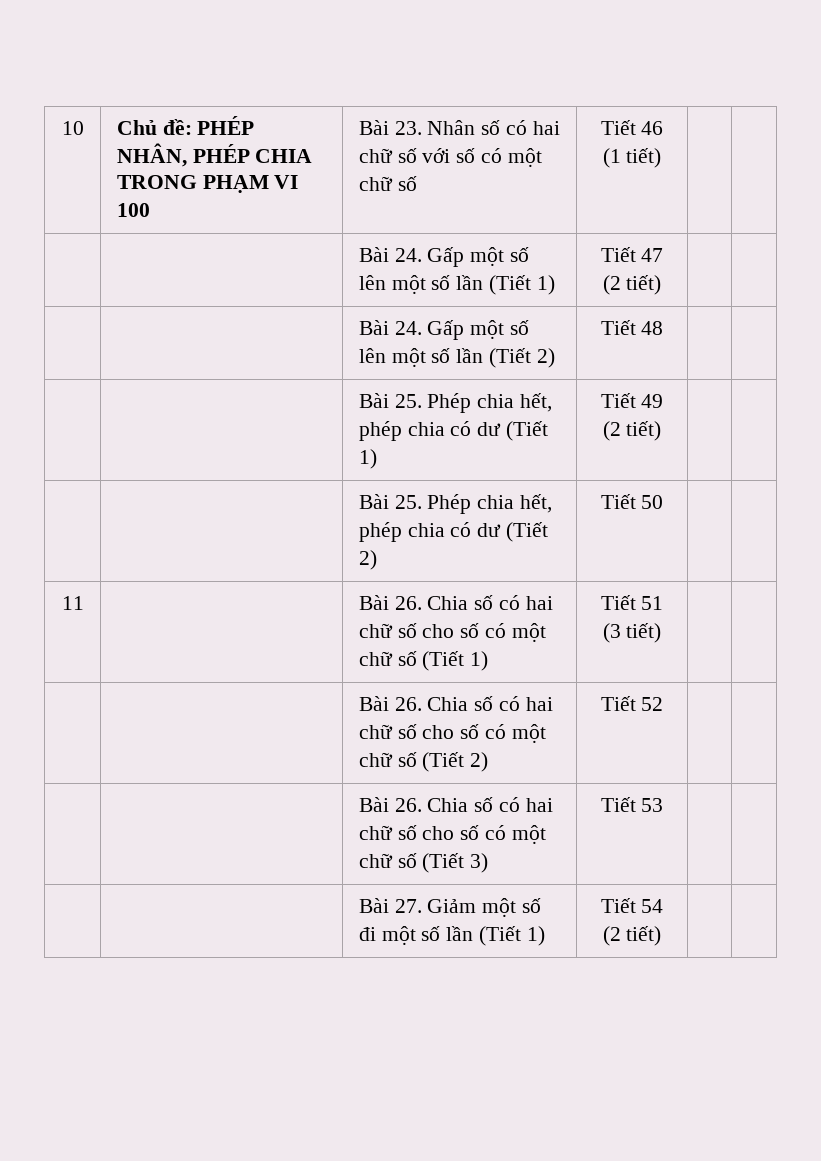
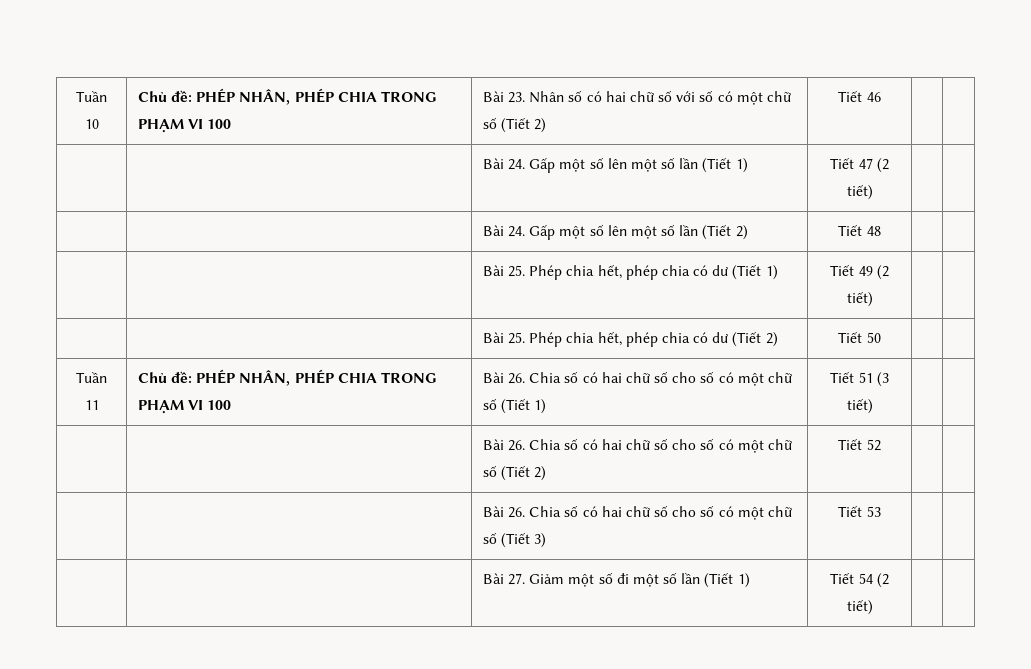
(61, 128) none -> [76,90,107,102] Tuần
(417, 183) none -> [500,117,547,133] (Tiết 2)
[602,148,662,168] (1 tiết) -> (881, 97) none
(664, 502) none -> [76,371,107,383] Tuần
(84, 603) none -> [137,369,437,386] [137,400,232,414] Chủ đề: PHÉP NHÂN, PHÉP CHIA TRONG PHẠM VI 100

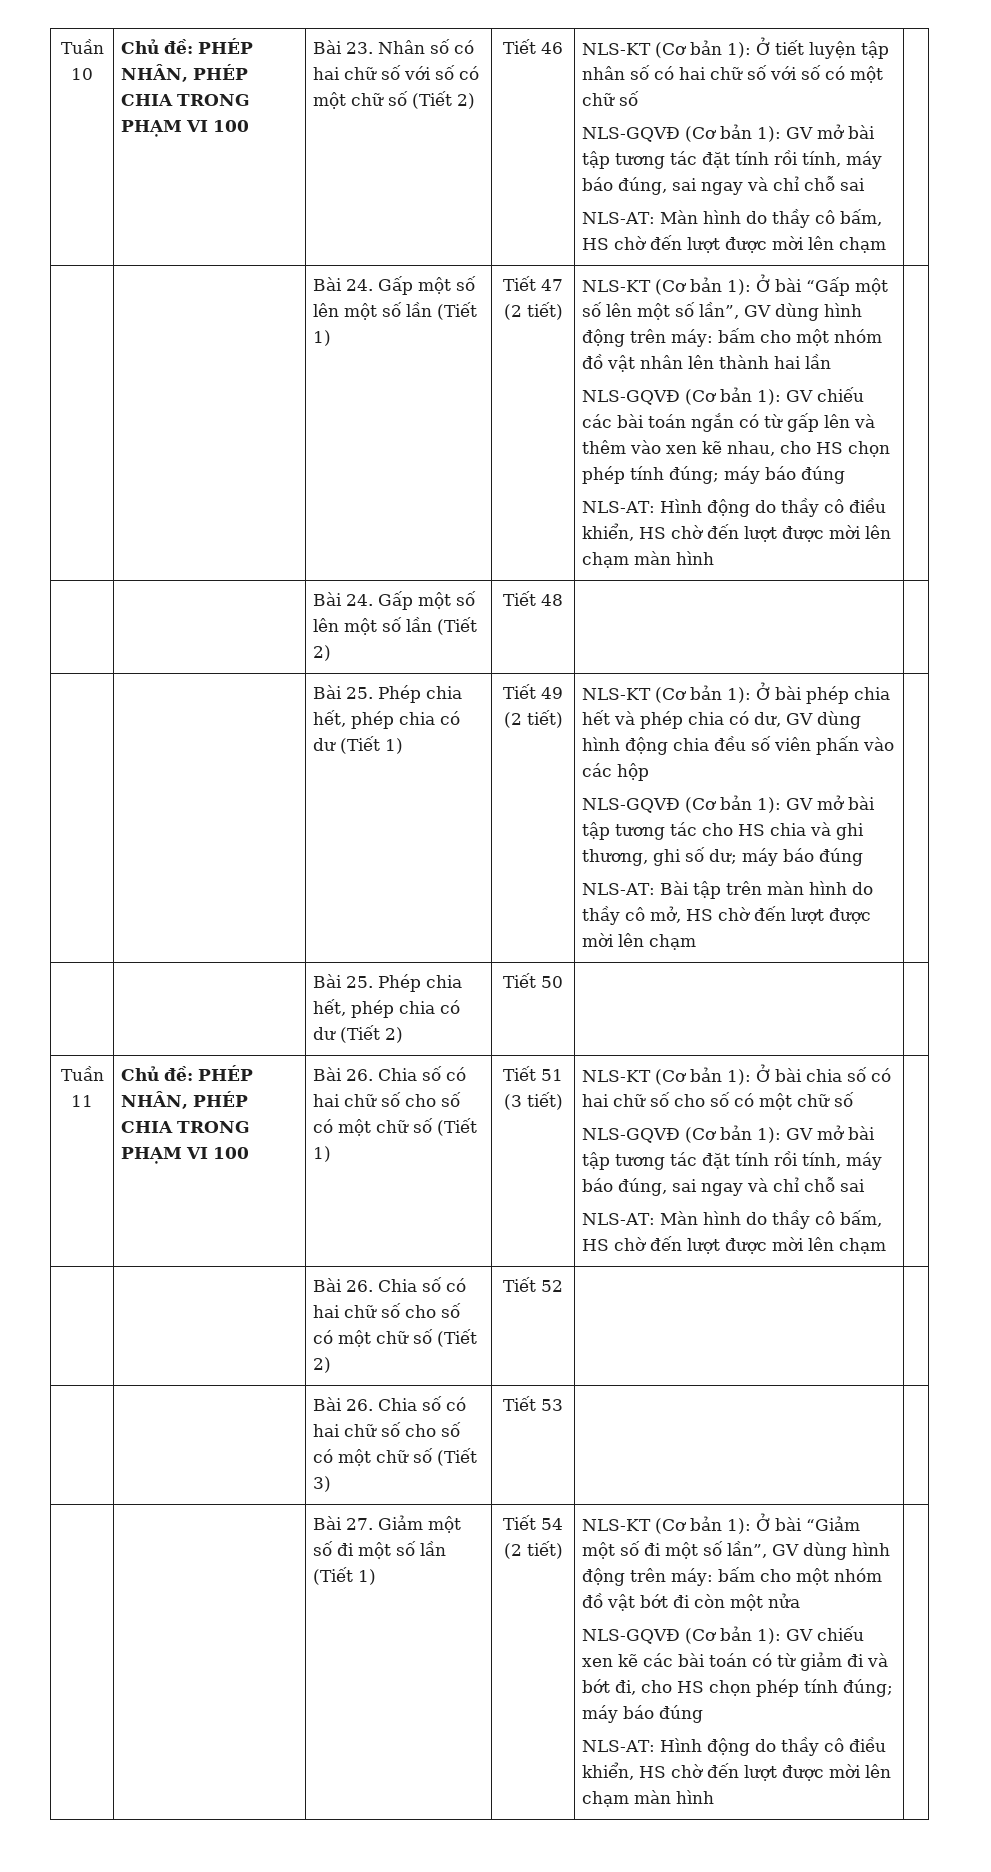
(881, 97) none -> [581,37,889,59] [581,65,883,83] [581,91,639,106] [581,124,875,142] [581,150,882,169] [581,176,865,195] [581,209,882,228] [581,235,886,253] NLS-KT (Cơ bản 1): Ở tiết luyện tập nhân số có hai chữ số với số có một chữ số // NLS-GQVĐ (Cơ bản 1): GV mở bài tập tương tác đặt tính rồi tính, máy báo đúng, sai ngay và chỉ chỗ sai // NLS-AT: Màn hình do thầy cô bấm, HS chờ đến lượt được mời lên chạm
(873, 192) none -> [581,274,888,296] [581,302,862,321] [581,328,882,347] [581,354,831,372] [581,387,864,405] [581,413,875,432] [581,440,890,457] [581,466,845,484] [581,498,886,517] [581,523,891,542] [581,551,714,568] NLS-KT (Cơ bản 1): Ở bài “Gấp một số lên một số lần”, GV dùng hình động trên máy: bấm cho một nhóm đồ vật nhân lên thành hai lần // NLS-GQVĐ (Cơ bản 1): GV chiếu các bài toán ngắn có từ gấp lên và thêm vào xen kẽ nhau, cho HS chọn phép tính đúng; máy báo đúng // NLS-AT: Hình động do thầy cô điều khiển, HS chờ đến lượt được mời lên chạm màn hình
(873, 299) none -> [581,682,890,704] [581,710,861,729] [581,736,894,755] [581,763,649,781] [581,795,875,813] [581,822,864,840] [581,847,863,866] [581,881,873,899] [581,906,871,925] [581,933,696,950] NLS-KT (Cơ bản 1): Ở bài phép chia hết và phép chia có dư, GV dùng hình động chia đều số viên phấn vào các hộp // NLS-GQVĐ (Cơ bản 1): GV mở bài tập tương tác cho HS chia và ghi thương, ghi số dư; máy báo đúng // NLS-AT: Bài tập trên màn hình do thầy cô mở, HS chờ đến lượt được mời lên chạm
(873, 406) none -> [581,1064,891,1085] [581,1092,854,1110] [581,1125,875,1143] [581,1151,882,1170] [581,1177,865,1196] [581,1210,882,1229] [581,1236,886,1254] NLS-KT (Cơ bản 1): Ở bài chia số có hai chữ số cho số có một chữ số // NLS-GQVĐ (Cơ bản 1): GV mở bài tập tương tác đặt tính rồi tính, máy báo đúng, sai ngay và chỉ chỗ sai // NLS-AT: Màn hình do thầy cô bấm, HS chờ đến lượt được mời lên chạm
(873, 607) none -> [581,1513,860,1534] [581,1541,890,1560] [581,1567,882,1586] [581,1593,800,1611] [581,1626,864,1644] [581,1652,888,1671] [581,1679,893,1697] [581,1705,703,1723] [581,1737,886,1756] [581,1762,891,1781] [581,1790,714,1807] NLS-KT (Cơ bản 1): Ở bài “Giảm một số đi một số lần”, GV dùng hình động trên máy: bấm cho một nhóm đồ vật bớt đi còn một nửa // NLS-GQVĐ (Cơ bản 1): GV chiếu xen kẽ các bài toán có từ giảm đi và bớt đi, cho HS chọn phép tính đúng; máy báo đúng // NLS-AT: Hình động do thầy cô điều khiển, HS chờ đến lượt được mời lên chạm màn hình

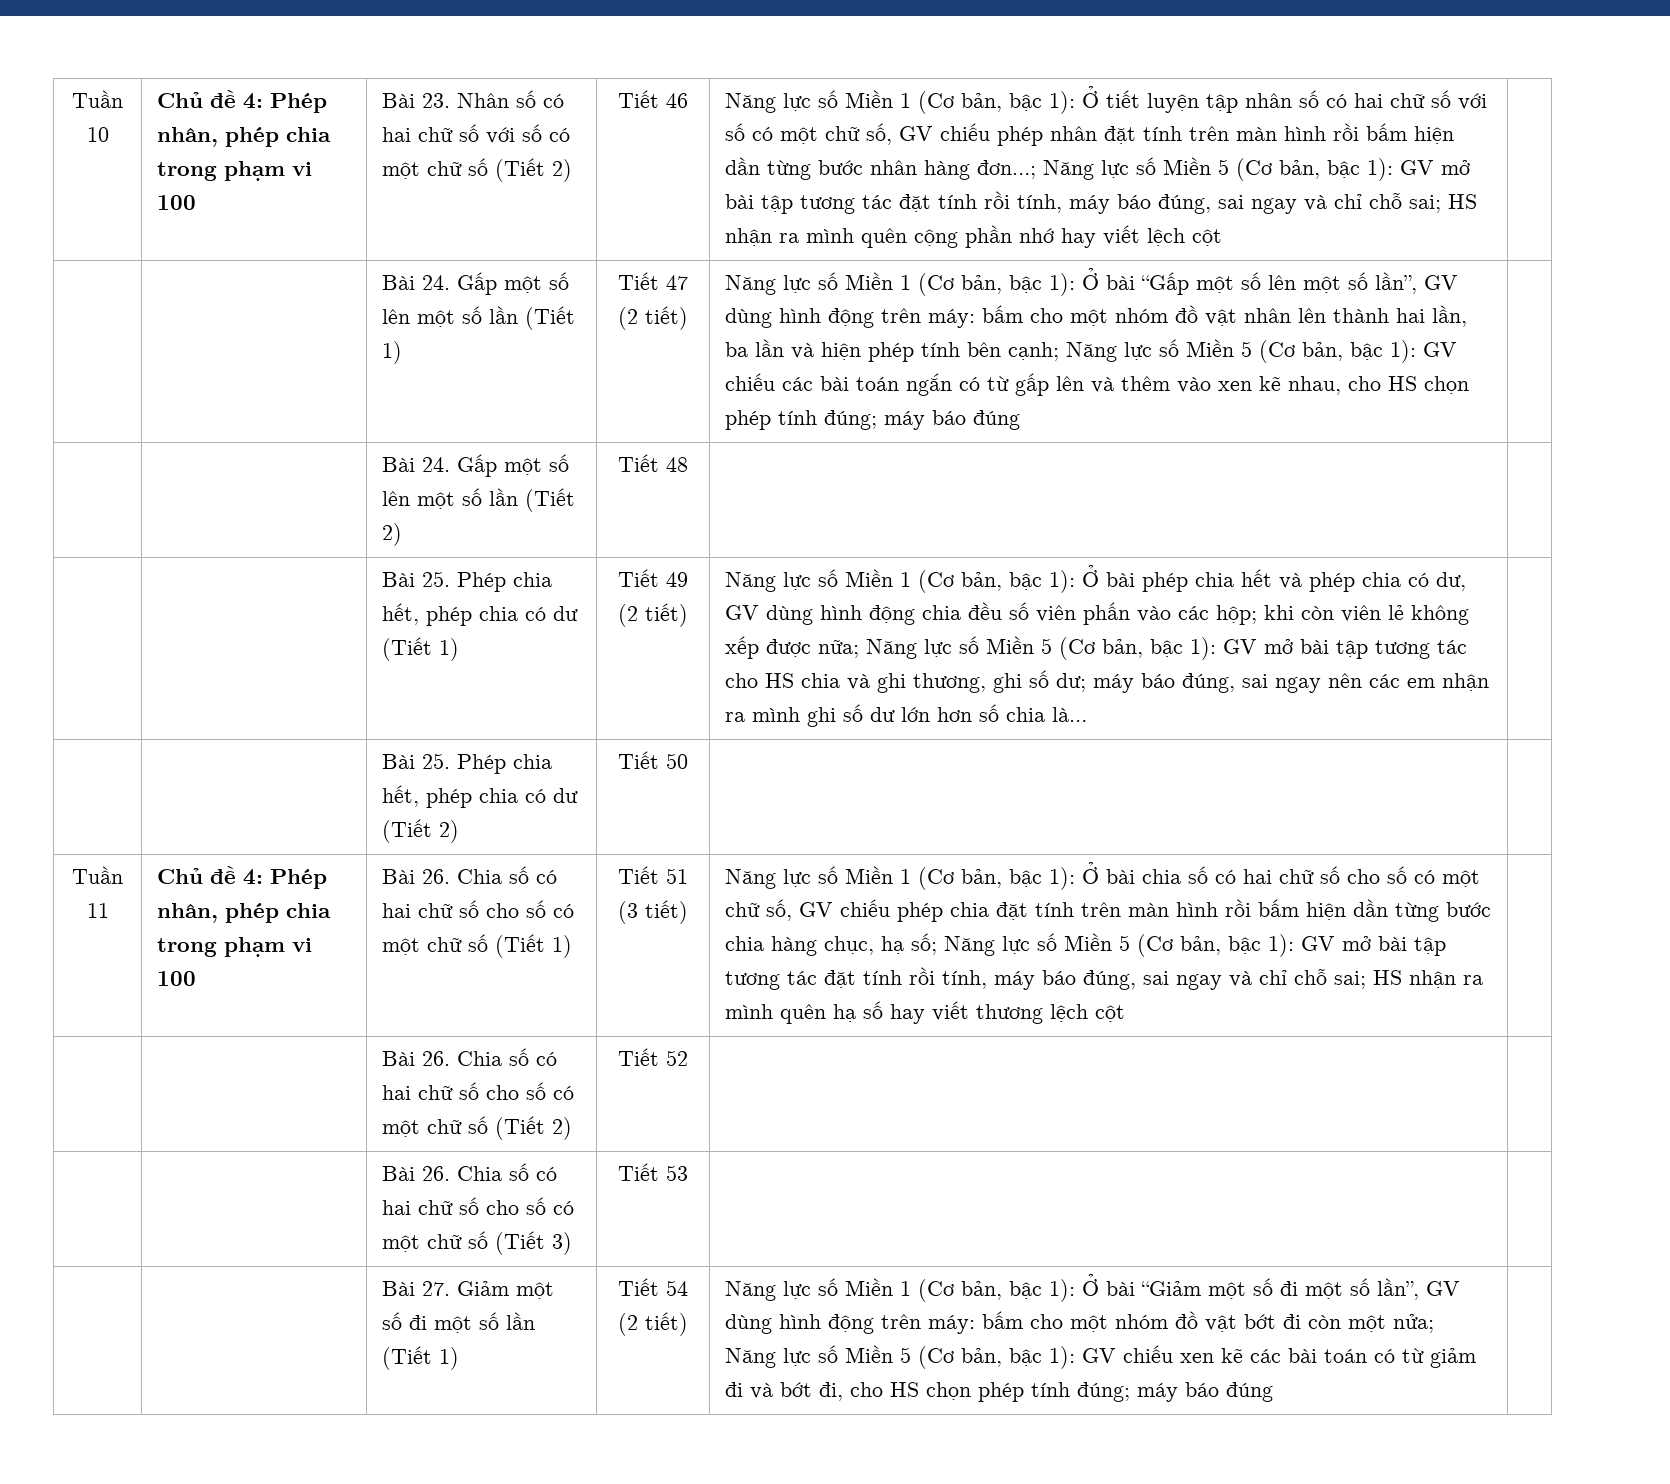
[163,38,253,54] [120,64,248,82] [120,94,250,106] [120,120,208,137] đề: PHÉP NHÂN, PHÉP CHIA TRONG PHẠM VI -> [210,90,328,113] [157,127,332,147] [157,161,313,181] đề 4: Phép nhân, phép chia trong phạm vi
[581,40,722,58] NLS-KT (Cơ bản -> [725,90,1043,114] Năng lực số Miền 1 (Cơ bản, bậc
[618,91,639,106] [581,124,752,142] số // NLS-GQVĐ (Cơ bản -> [866,123,1455,146] [725,157,1361,181] số, GV chiếu phép nhân đặt tính trên màn hình rồi bấm hiện dần từng bước nhân hàng đơn…; Năng lực số Miền 5 (Cơ bản, bậc
[839,178,865,191] [581,209,882,228] [581,235,886,253] sai // NLS-AT: Màn hình do thầy cô bấm, HS chờ đến lượt được mời lên chạm -> [1409,194,1478,213] [725,225,1223,248] sai; HS nhận ra mình quên cộng phần nhớ hay viết lệch cột
[581,277,722,295] NLS-KT (Cơ bản -> [725,272,1043,296] Năng lực số Miền 1 (Cơ bản, bậc
[804,354,831,369] [581,387,752,405] lần // NLS-GQVĐ (Cơ bản -> [1432,305,1468,327] [725,339,1384,363] lần, ba lần và hiện phép tính bên cạnh; Năng lực số Miền 5 (Cơ bản, bậc
[581,498,886,517] [581,523,891,542] [581,551,714,568] // NLS-AT: Hình động do thầy cô điều khiển, HS chờ đến lượt được mời lên chạm màn hình -> (1021, 420) none
[581,685,722,703] NLS-KT (Cơ bản -> [725,569,1043,593] Năng lực số Miền 1 (Cơ bản, bậc
[616,763,649,781] [581,795,752,813] hộp // NLS-GQVĐ (Cơ bản -> [1216,605,1470,625] [725,636,1184,660] hộp; khi còn viên lẻ không xếp được nữa; Năng lực số Miền 5 (Cơ bản, bậc
[818,848,863,866] [581,881,873,899] [581,906,871,925] [581,933,696,950] đúng // NLS-AT: Bài tập trên màn hình do thầy cô mở, HS chờ đến lượt được mời lên chạm -> [1182,673,1490,693] [725,704,1088,727] đúng, sai ngay nên các em nhận ra mình ghi số dư lớn hơn số chia là…
[163,1065,253,1081] [120,1091,248,1109] [120,1121,250,1133] [120,1147,208,1164] đề: PHÉP NHÂN, PHÉP CHIA TRONG PHẠM VI -> [210,866,328,889] [157,903,332,923] [157,937,313,957] đề 4: Phép nhân, phép chia trong phạm vi
[581,1067,722,1085] NLS-KT (Cơ bản -> [725,866,1043,890] Năng lực số Miền 1 (Cơ bản, bậc
[833,1092,854,1107] [581,1125,752,1143] số // NLS-GQVĐ (Cơ bản -> [766,899,1492,922] [725,933,1262,957] số, GV chiếu phép chia đặt tính trên màn hình rồi bấm hiện dần từng bước chia hàng chục, hạ số; Năng lực số Miền 5 (Cơ bản, bậc
[839,1179,865,1192] [581,1210,882,1229] [581,1236,886,1254] sai // NLS-AT: Màn hình do thầy cô bấm, HS chờ đến lượt được mời lên chạm -> [1334,970,1484,989] [725,1001,1126,1024] sai; HS nhận ra mình quên hạ số hay viết thương lệch cột
[581,1516,722,1534] NLS-KT (Cơ bản -> [725,1278,1043,1302] Năng lực số Miền 1 (Cơ bản, bậc
[767,1593,800,1608] [581,1626,752,1644] nửa // NLS-GQVĐ (Cơ bản -> [1393,1314,1435,1333] [725,1345,1043,1369] nửa; Năng lực số Miền 5 (Cơ bản, bậc
[581,1737,886,1756] [581,1762,891,1781] [581,1790,714,1807] // NLS-AT: Hình động do thầy cô điều khiển, HS chờ đến lượt được mời lên chạm màn hình -> (1274, 1392) none

